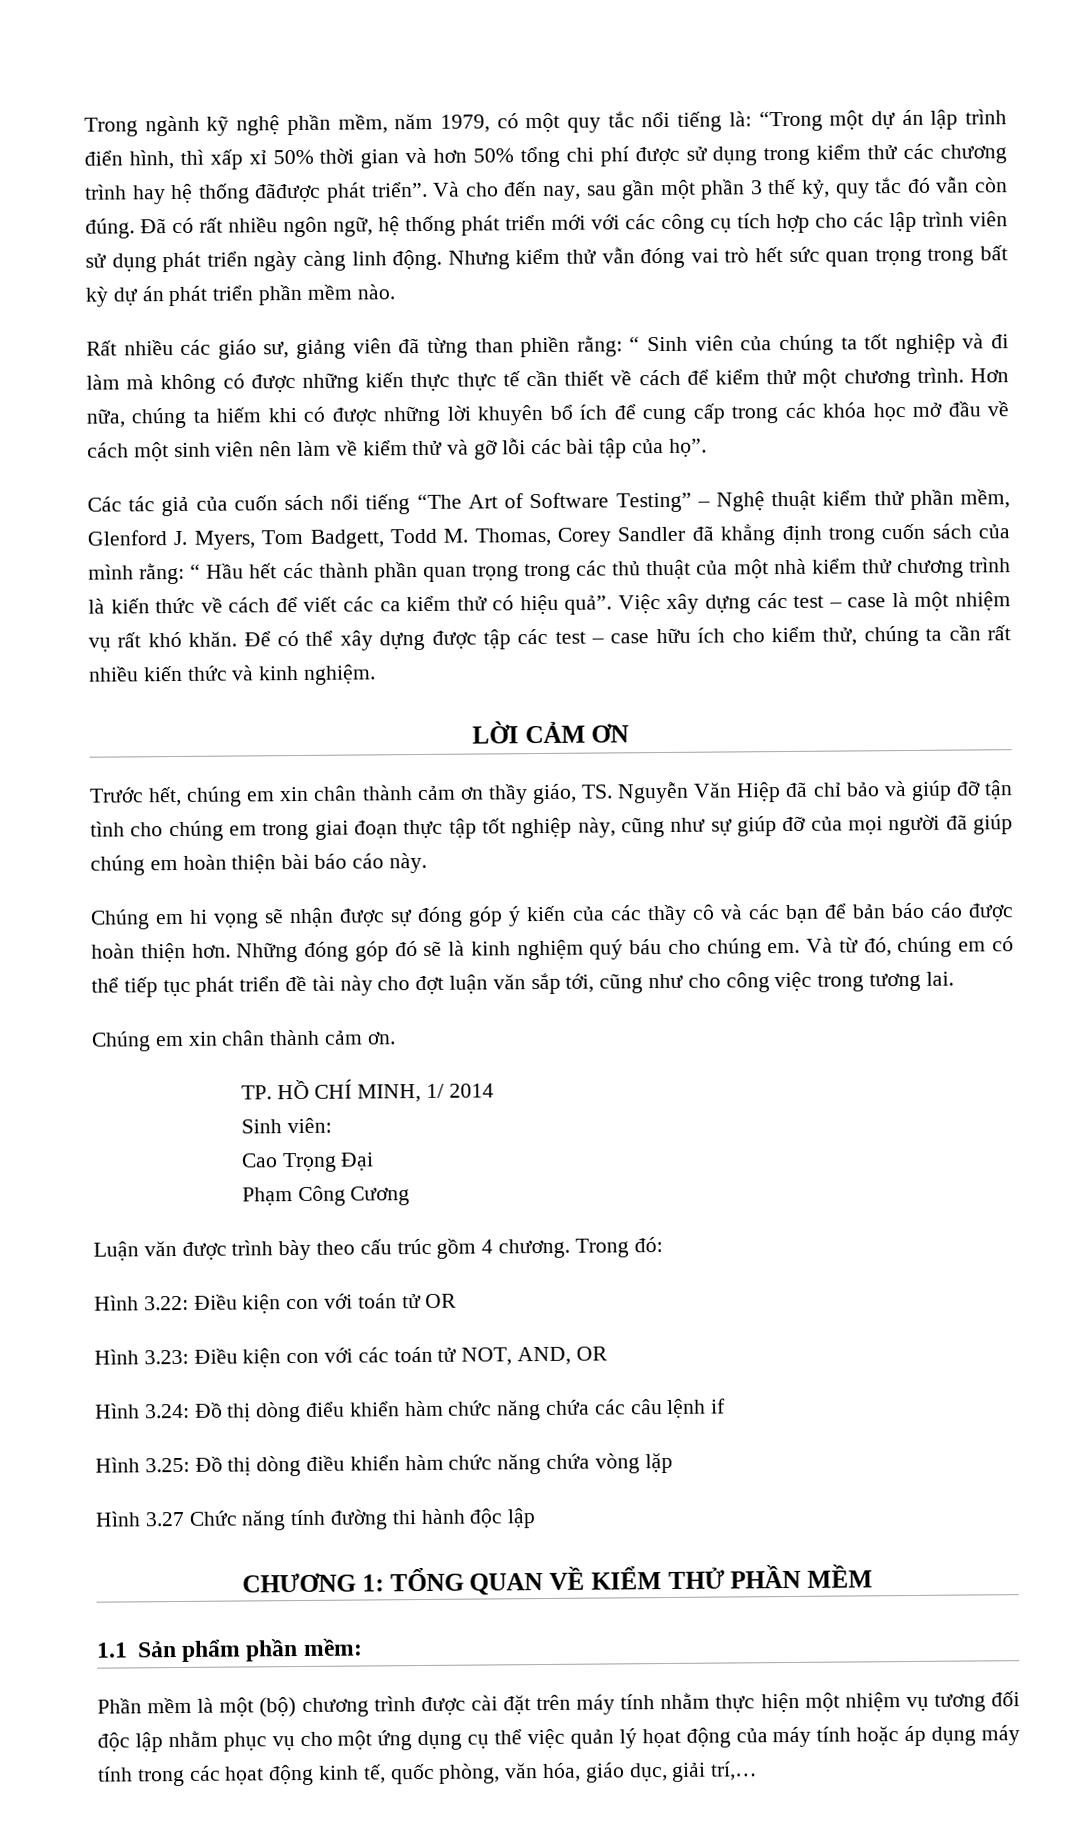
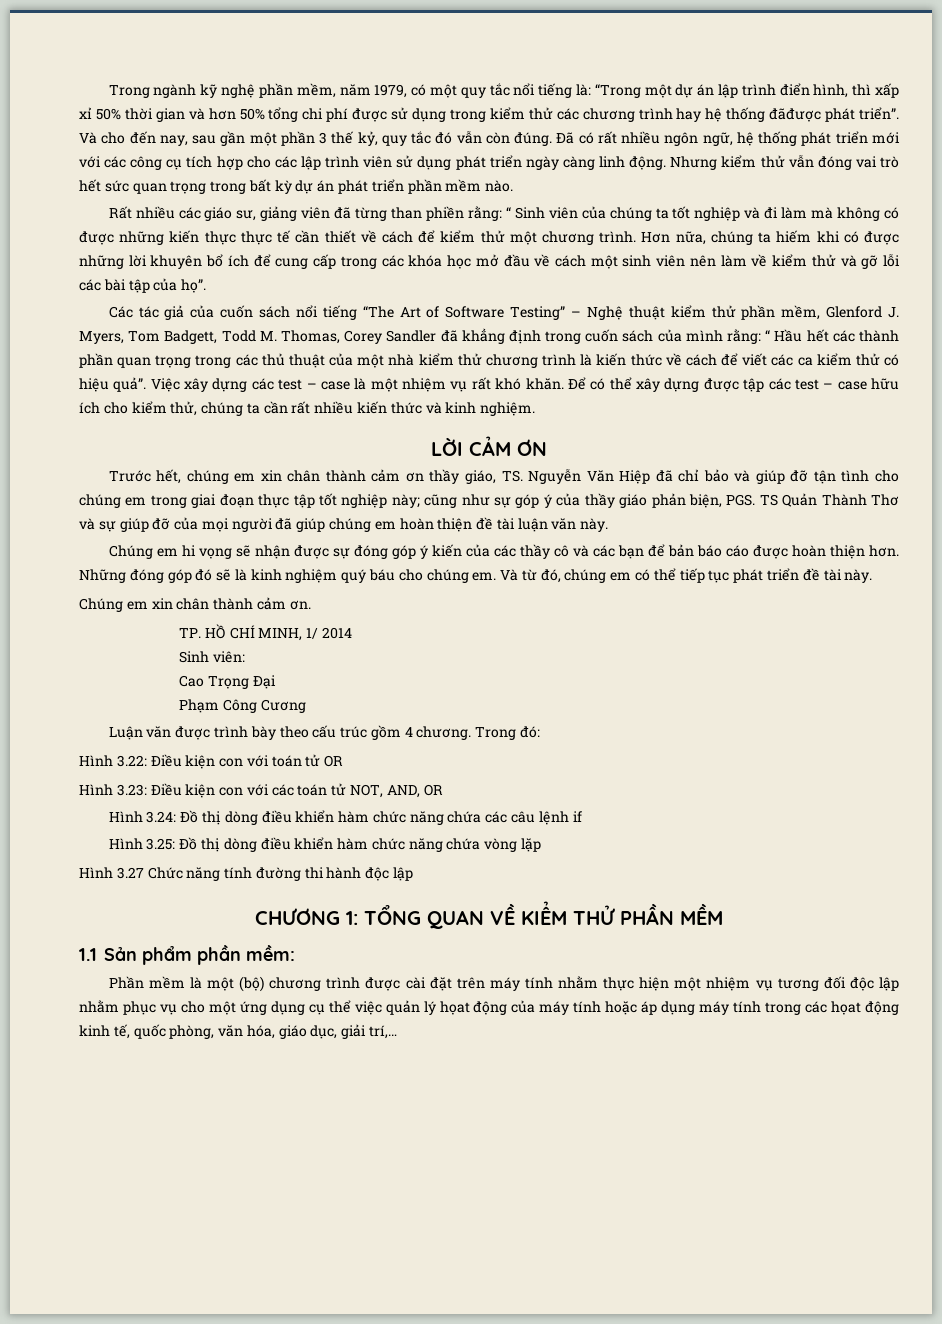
[577,817,616,838] này, -> [391,494,420,508] này;
(733, 827) none -> [515,493,899,508] [79,518,116,532] góp ý của thầy giáo phản biện, PGS. TS Quản Thành Thơ và sự
[281,853,384,870] bài báo cáo -> [476,517,577,532] đề tài luận văn
[339,971,954,996] này cho đợt luận văn sắp tới, cũng như cho công việc trong tương lai. -> [844,569,873,583] này.
[305,1401,346,1417] điểu -> [261,810,292,823] điều

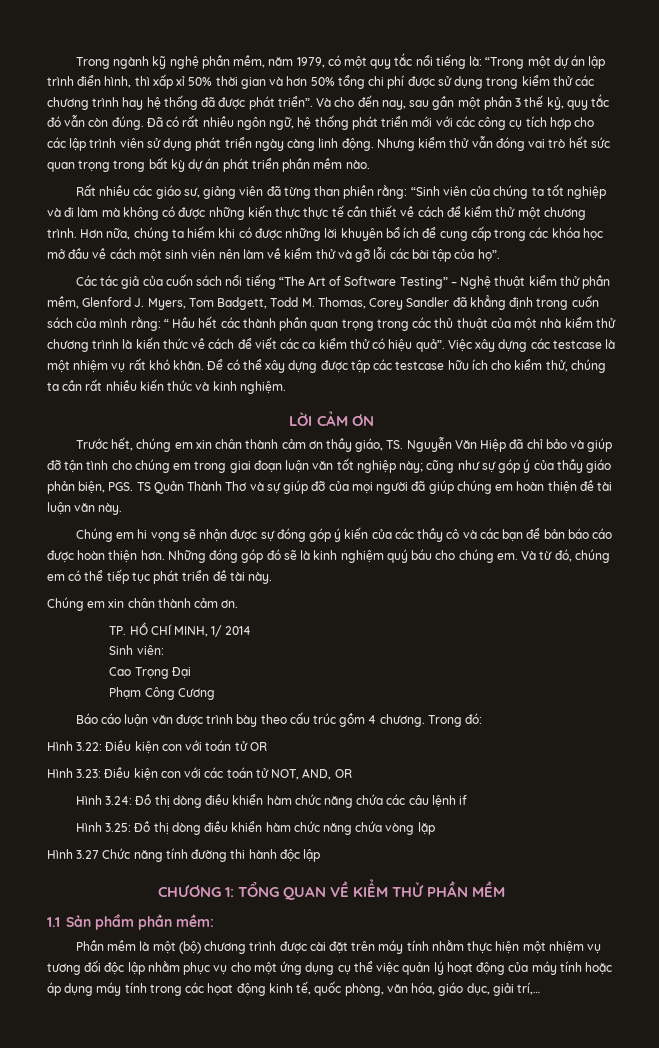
[769,108,822,122] đãđược -> [201,97,246,110] đã được
[505,207,545,219] “ Sinh -> [410,186,440,196] “Sinh
[278,379,350,390] test – case -> [552,340,602,349] testcase
[794,379,867,390] test – case -> [395,361,445,370] testcase
[258,494,315,508] thực tập -> [285,460,334,473] luận văn
[108,726,143,740] Luận -> [75,713,149,727] Báo cáo luận
[439,1001,470,1015] họat -> [446,962,473,975] hoạt

